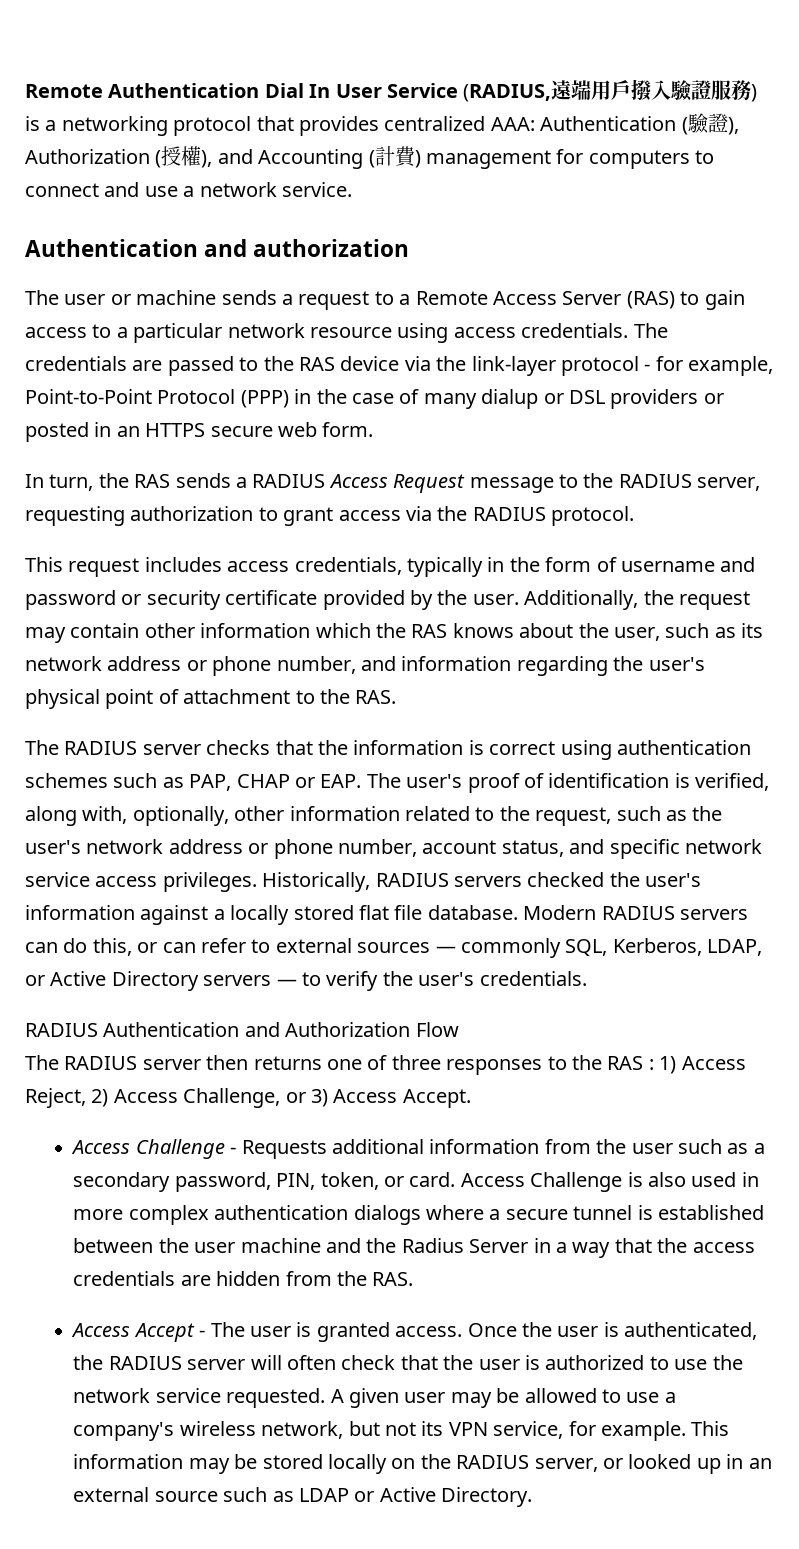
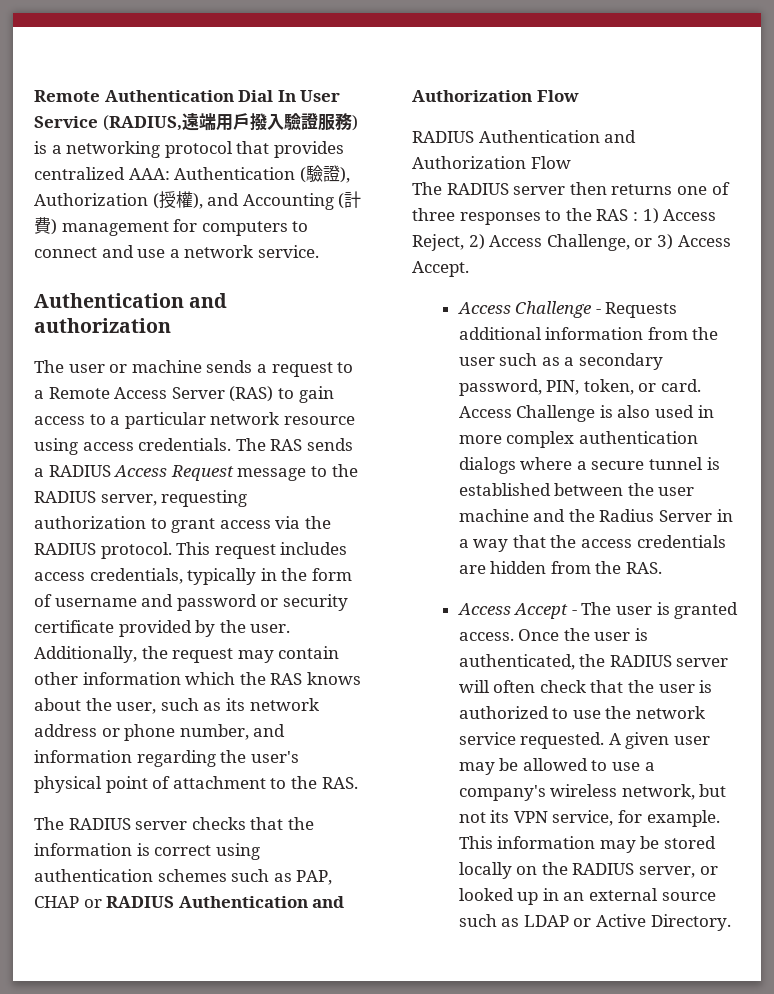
[25,356,774,376] [25,389,724,409] [25,422,374,442] [25,473,129,491] credentials are passed to the RAS device via the link-layer protocol - for example, Point-to-Point Protocol (PPP) in the case of many dialup or DSL providers or posted in an HTTPS secure web form. // In turn, the -> (266, 444) none
(635, 516) // -> (172, 550) none
[320,773,770,793] [25,806,723,826] [25,839,762,859] [25,872,702,892] [25,905,748,925] [25,938,763,958] [25,971,587,991] EAP. The user's proof of identification is verified, along with, optionally, other information related to the request, such as the user's network address or phone number, account status, and specific network service access privileges. Historically, RADIUS servers checked the user's information against a locally stored flat file database. Modern RADIUS servers can do this, or can refer to external sources — commonly SQL, Kerberos, LDAP, or Active Directory servers — to verify the user's credentials. -> [106,896,345,908] [412,90,579,102] RADIUS Authentication and Authorization Flow

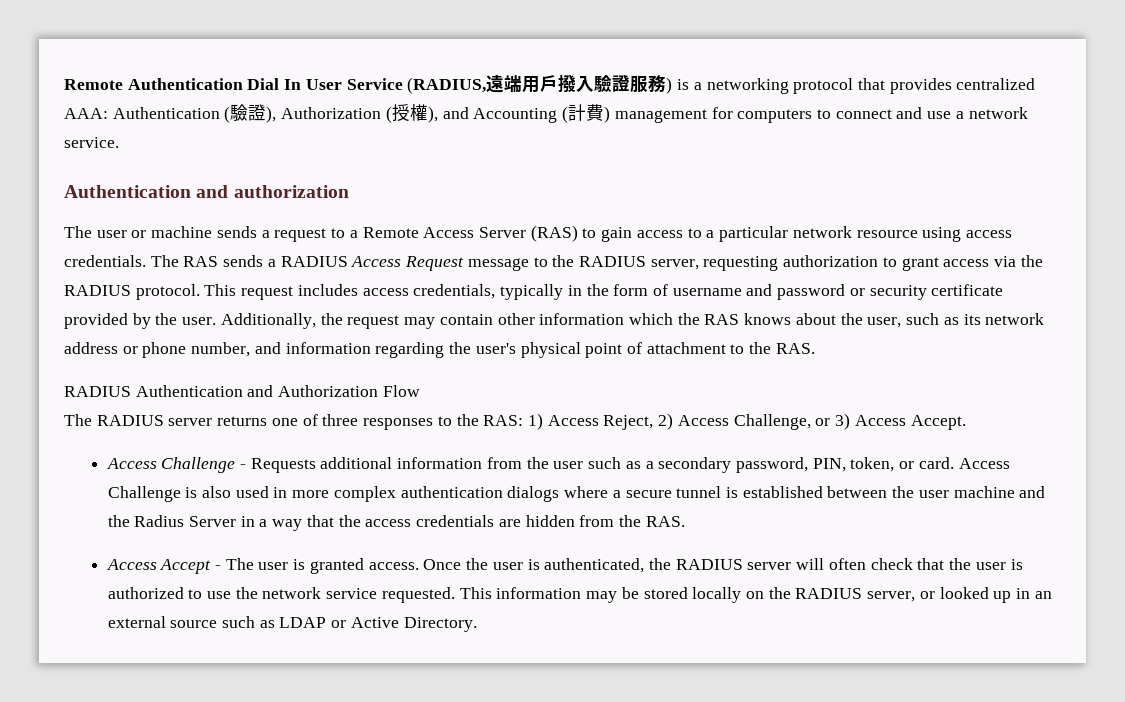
[34,817,314,830] [34,843,260,860] [34,869,333,885] [34,896,345,908] [412,90,579,102] // The RADIUS server checks that the information is correct using authentication schemes such as PAP, CHAP or RADIUS Authentication and Authorization Flow -> (815, 348) none
[569,182,607,195] then -> (213, 422) none
[596,209,638,221] RAS : -> [483,415,524,426] RAS:
[608,732,711,749] [458,758,655,775] [458,784,727,801] [458,810,720,827] A given user may be allowed to use a company's wireless network, but not its VPN service, for example. -> (455, 595) none

